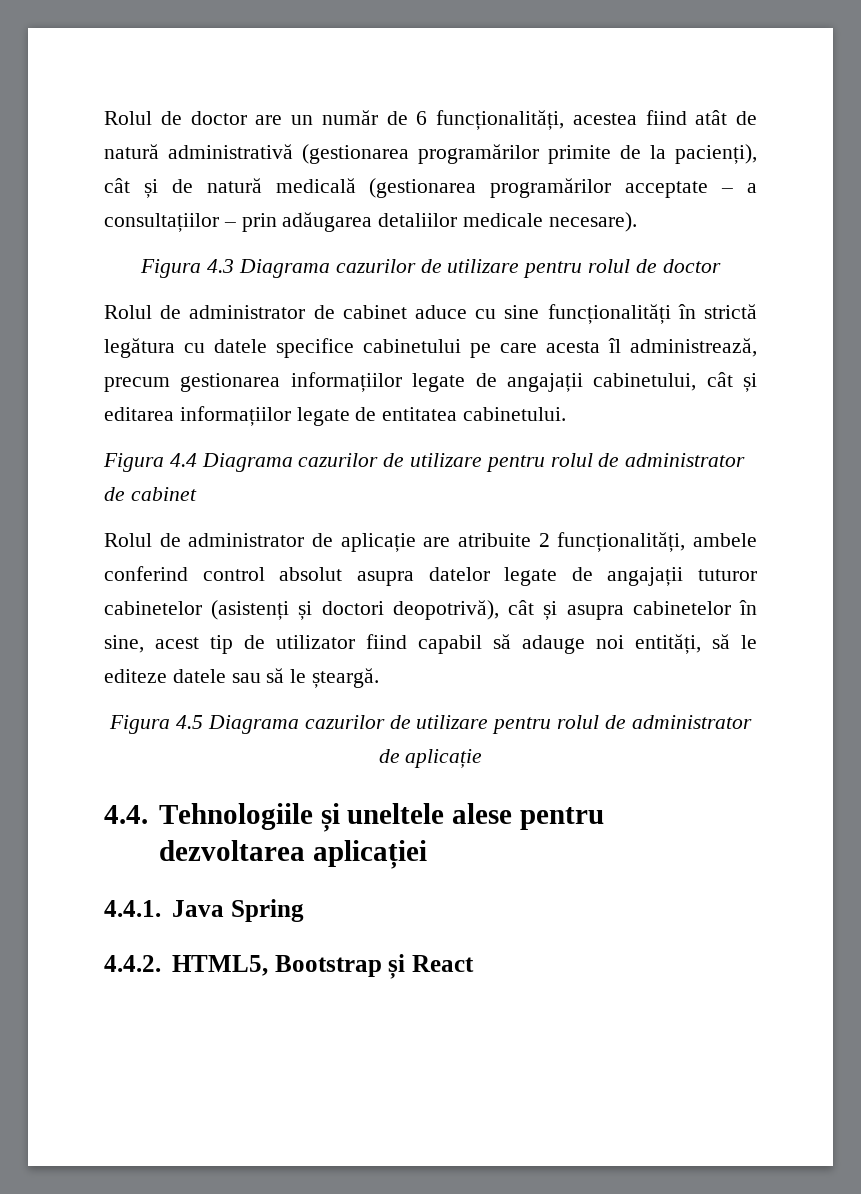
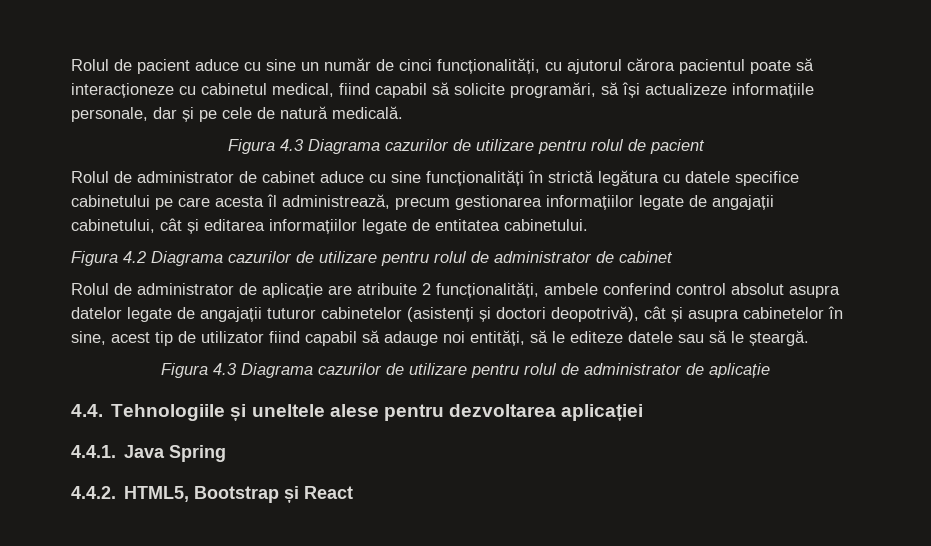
[104,110,757,130] [104,144,757,164] [104,178,758,198] [104,212,637,232] [140,259,721,278] Rolul de doctor are un număr de 6 funcționalități, acestea fiind atât de natură administrativă (gestionarea programărilor primite de la pacienți), cât și de natură medicală (gestionarea programărilor acceptate – a consultațiilor – prin adăugarea detaliilor medicale necesare). // Figura 4.3 Diagrama cazurilor de utilizare pentru rolul de doctor -> [71,58,814,74] [71,82,814,98] [71,106,403,122] [227,139,705,154] Rolul de pacient aduce cu sine un număr de cinci funcționalități, cu ajutorul cărora pacientul poate să interacționeze cu cabinetul medical, fiind capabil să solicite programări, să își actualizeze informațiile personale, dar și pe cele de natură medicală. // Figura 4.3 Diagrama cazurilor de utilizare pentru rolul de pacient
[169,453,197,467] 4.4 -> [123,251,146,263] 4.2
[176,715,204,729] 4.5 -> [213,363,237,375] 4.3

